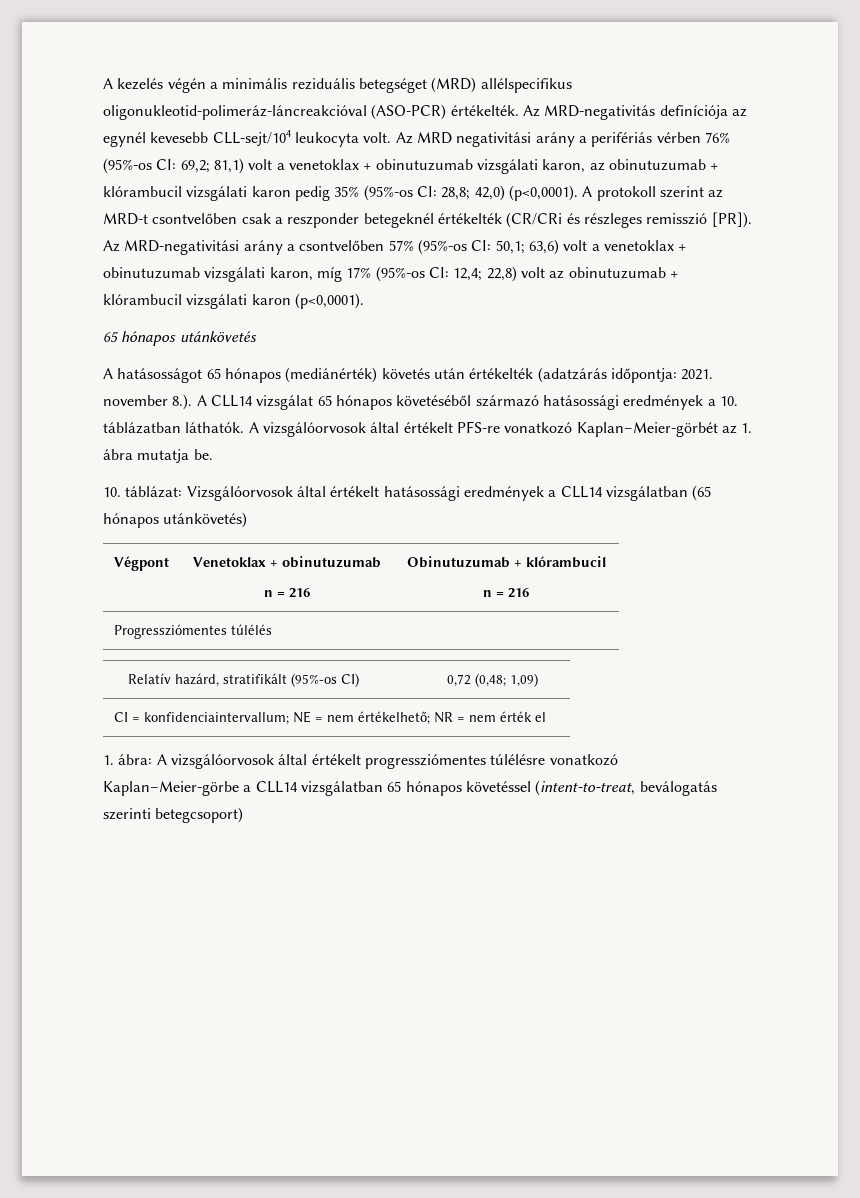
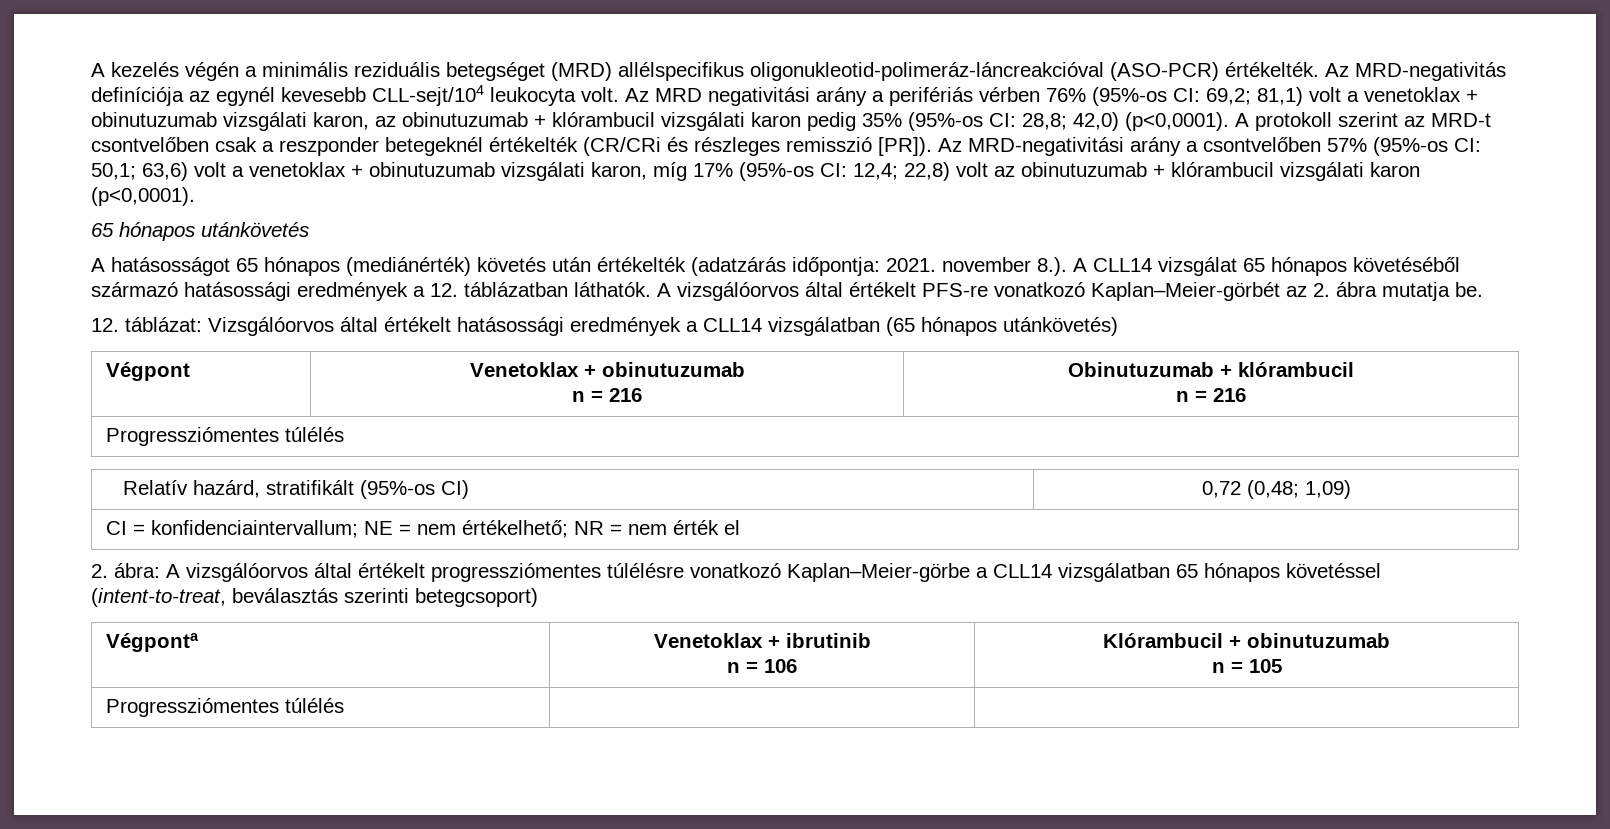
[719,396,738,406] 10. -> [430,283,458,297] 12.
[262,422,366,437] vizsgálóorvosok -> [677,282,799,301] vizsgálóorvos
[741,423,753,433] 1. -> [1313,283,1330,297] 2.
[103,486,293,501] 10. táblázat: Vizsgálóorvosok -> [91,317,334,336] 12. táblázat: Vizsgálóorvos
[103,755,114,765] 1. -> [91,564,108,578] 2.
[170,754,274,769] vizsgálóorvosok -> [186,563,308,582] vizsgálóorvos
[639,781,717,796] beválogatás -> [232,588,338,603] beválasztás
(244, 815) none -> [105,633,199,652] [653,633,871,648] [727,659,797,673] [1103,633,1390,648] [1211,659,1282,673] [105,698,344,717] // Végponta | Venetoklax + ibrutinib // n = 106 | Klórambucil + obinutuzumab // n = 105 // Progressziómentes túlélés | |

